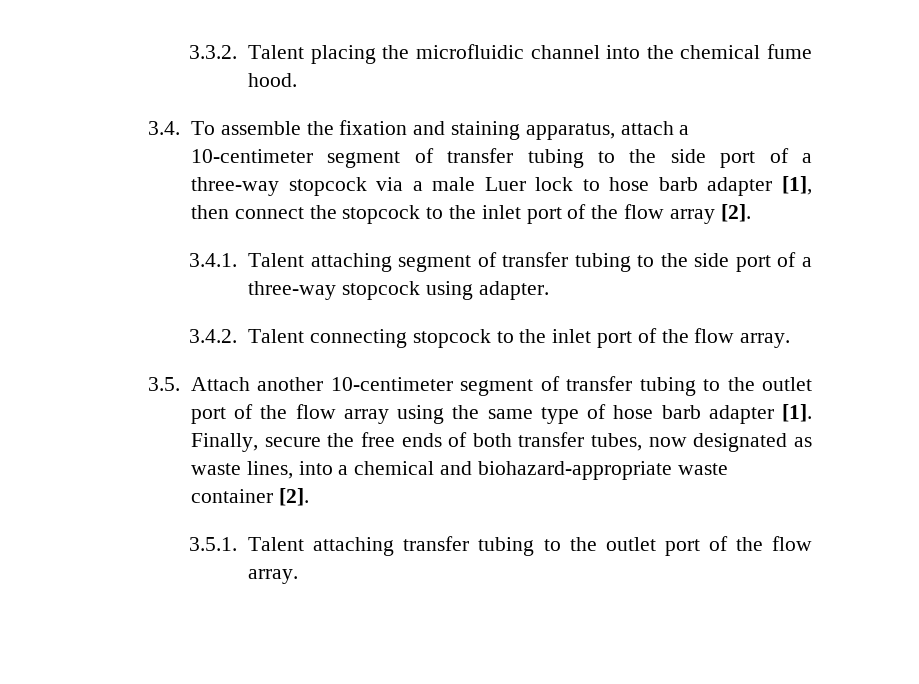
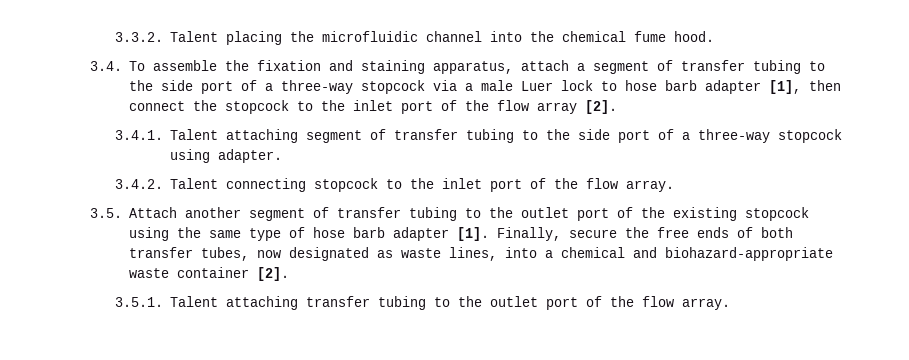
[190,149,313,163] 10-centimeter -> (585, 67) none
[330,377,453,391] 10-centimeter -> (241, 212) none
[295,404,389,424] flow array -> [672,207,809,221] existing stopcock

